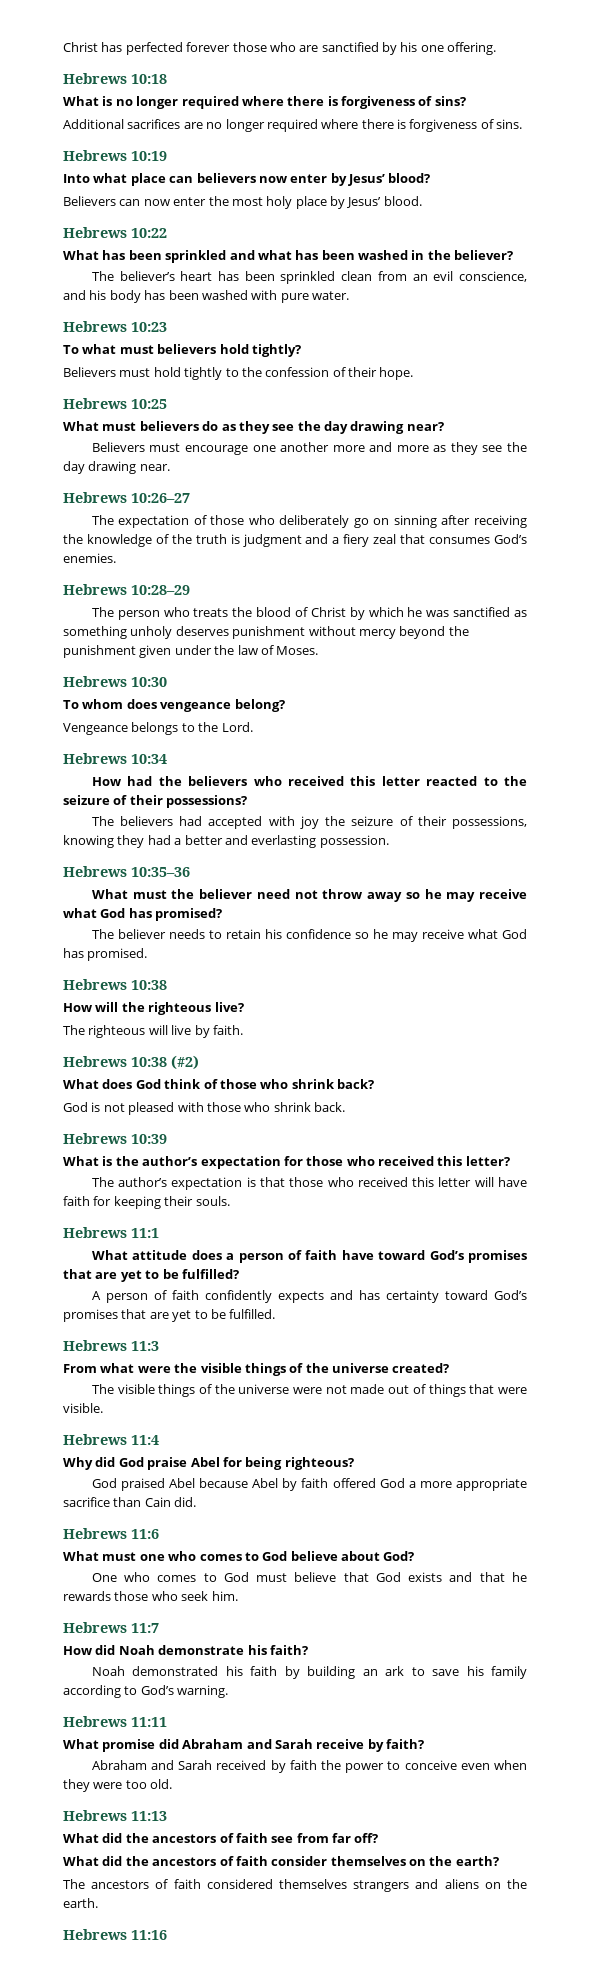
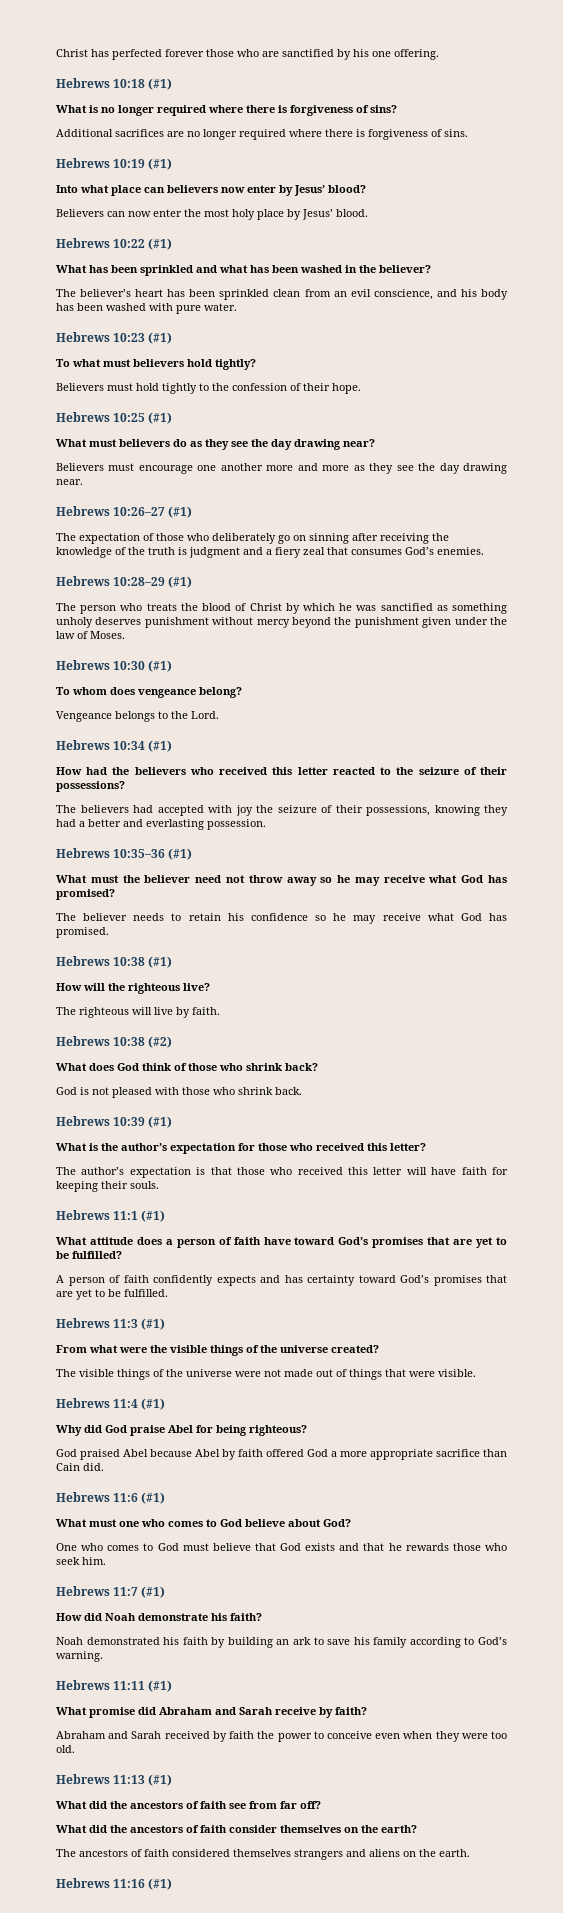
(167, 79) none -> [148,78,173,90] (#1)
(167, 156) none -> [148,158,173,170] (#1)
(167, 233) none -> [148,238,173,250] (#1)
(167, 327) none -> [148,332,173,344] (#1)
(167, 404) none -> [148,412,173,424] (#1)
(190, 498) none -> [168,506,193,518] (#1)
(190, 590) none -> [168,576,193,588] (#1)
(167, 682) none -> [148,660,173,672] (#1)
(167, 759) none -> [148,740,173,752] (#1)
(190, 872) none -> [168,848,193,860] (#1)
(167, 985) none -> [148,956,173,968] (#1)
(167, 1139) none -> [148,1116,173,1128] (#1)
(159, 1233) none -> [141,1210,166,1222] (#1)
(159, 1346) none -> [141,1318,166,1330] (#1)
(159, 1440) none -> [141,1398,166,1410] (#1)
(159, 1534) none -> [141,1492,166,1504] (#1)
(159, 1628) none -> [141,1586,166,1598] (#1)
(167, 1722) none -> [148,1680,173,1692] (#1)
(167, 1816) none -> [148,1774,173,1786] (#1)
(167, 1935) none -> [148,1878,173,1890] (#1)

